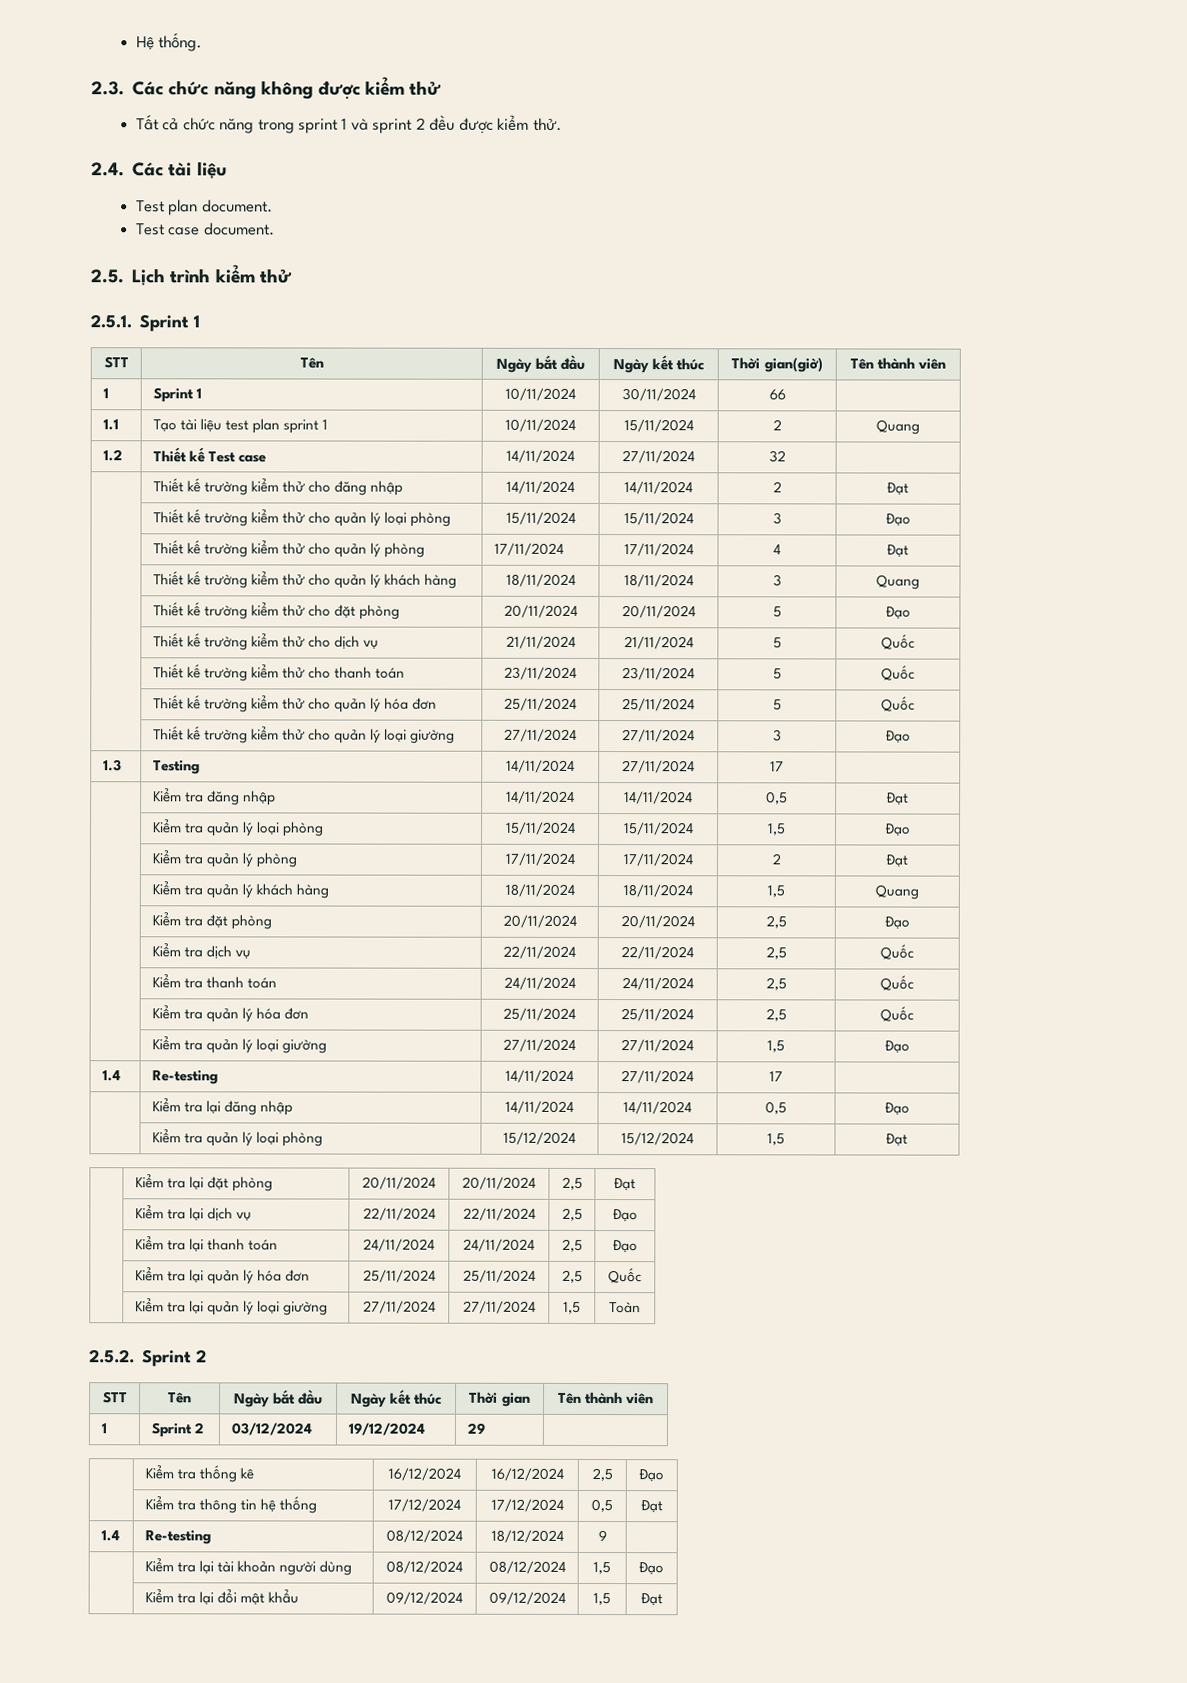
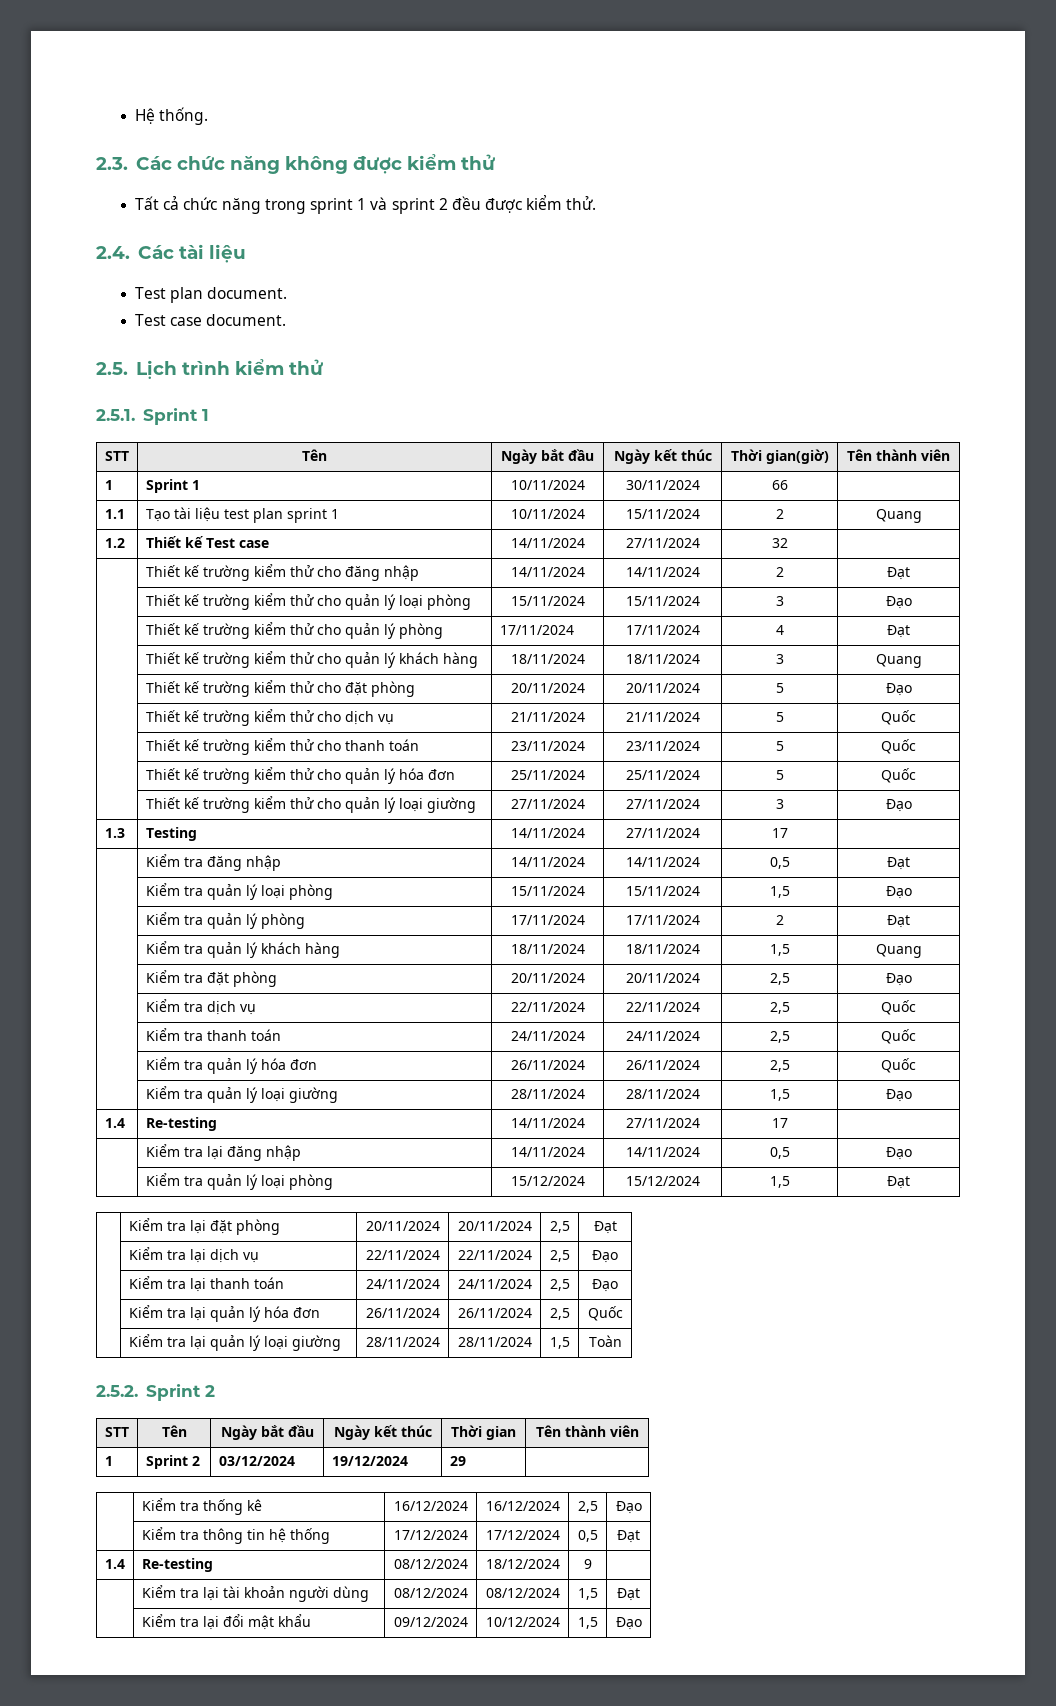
[503,1007,576,1021] [621,1008,694,1022] 25/11/2024 | 25/11/2024 -> [510,1060,585,1070] [625,1060,700,1070] 26/11/2024 | 26/11/2024
[503,1038,576,1052] [621,1039,694,1053] 27/11/2024 | 27/11/2024 -> [510,1089,585,1099] [625,1089,700,1099] 28/11/2024 | 28/11/2024
[362,1269,436,1283] [462,1269,536,1283] 25/11/2024 | 25/11/2024 -> [365,1308,440,1318] [457,1308,532,1318] 26/11/2024 | 26/11/2024
[362,1300,436,1314] [462,1300,536,1314] 27/11/2024 | 27/11/2024 -> [365,1337,440,1347] [457,1337,532,1347] 28/11/2024 | 28/11/2024
[638,1562,664,1575] Đạo -> [617,1588,640,1601] Đạt
[488,1591,566,1605] [593,1593,611,1606] [639,1593,663,1606] 09/12/2024 | 1,5 | Đạt -> [485,1617,560,1627] [577,1617,598,1629] [615,1617,642,1630] 10/12/2024 | 1,5 | Đạo

